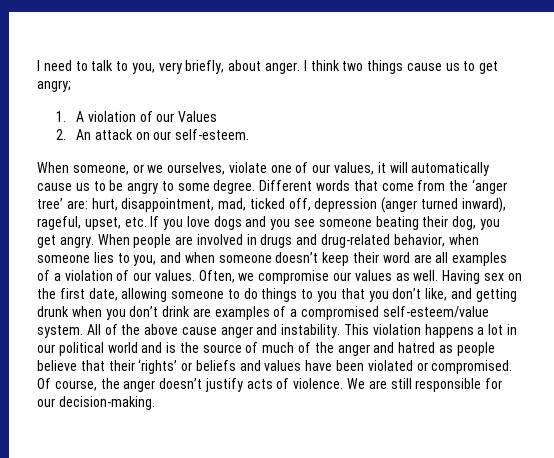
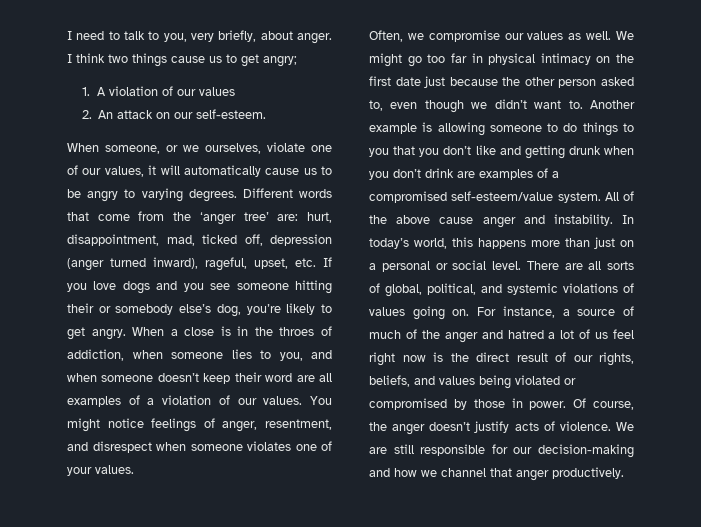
[178,111,218,122] Values -> [198,87,235,96] values
[177,180,256,194] some degree. -> [141,188,237,202] varying degrees.
[375,216,500,230] [37,234,445,248] beating their dog, you get angry. When people are involved in drugs and drug-related behavior, -> [295,280,332,294] [67,303,332,317] [67,326,332,340] [67,349,124,361] hitting their or somebody else’s dog, you’re likely to get angry. When a close is in the throes of addiction,
(195, 275) none -> [310,396,332,405] [67,418,332,432] [67,441,332,453] [67,465,134,476] You might notice feelings of anger, resentment, and disrespect when someone violates one of your values. //
[442,270,522,284] [37,288,118,301] Having sex on the first date, -> [616,31,634,40] [369,53,634,67] [369,76,634,88] [369,99,635,113] [369,122,433,134] We might go too far in physical intimacy on the first date just because the other person asked to, even though we didn’t want to. Another example is
[425,288,448,301] like, -> [475,145,496,155] like
[344,324,517,338] [37,342,199,356] This violation happens a lot in our political world and is the -> [622,215,634,224] [369,237,634,249] [369,260,634,272] [369,283,634,297] [369,306,570,320] In today’s world, this happens more than just on a personal or social level. There are all sorts of global, political, and systemic violations of values going on. For instance, a
[438,342,495,356] [37,359,513,374] as people believe that their ‘rights’ or beliefs and values have been violated or compromised. -> [548,329,634,339] [369,352,634,366] [369,375,576,389] [369,398,567,410] a lot of us feel right now is the direct result of our rights, beliefs, and values being violated or compromised by those in power.
[58,396,155,410] decision-making. -> [538,444,634,458] [369,467,624,481] decision-making and how we channel that anger productively.

